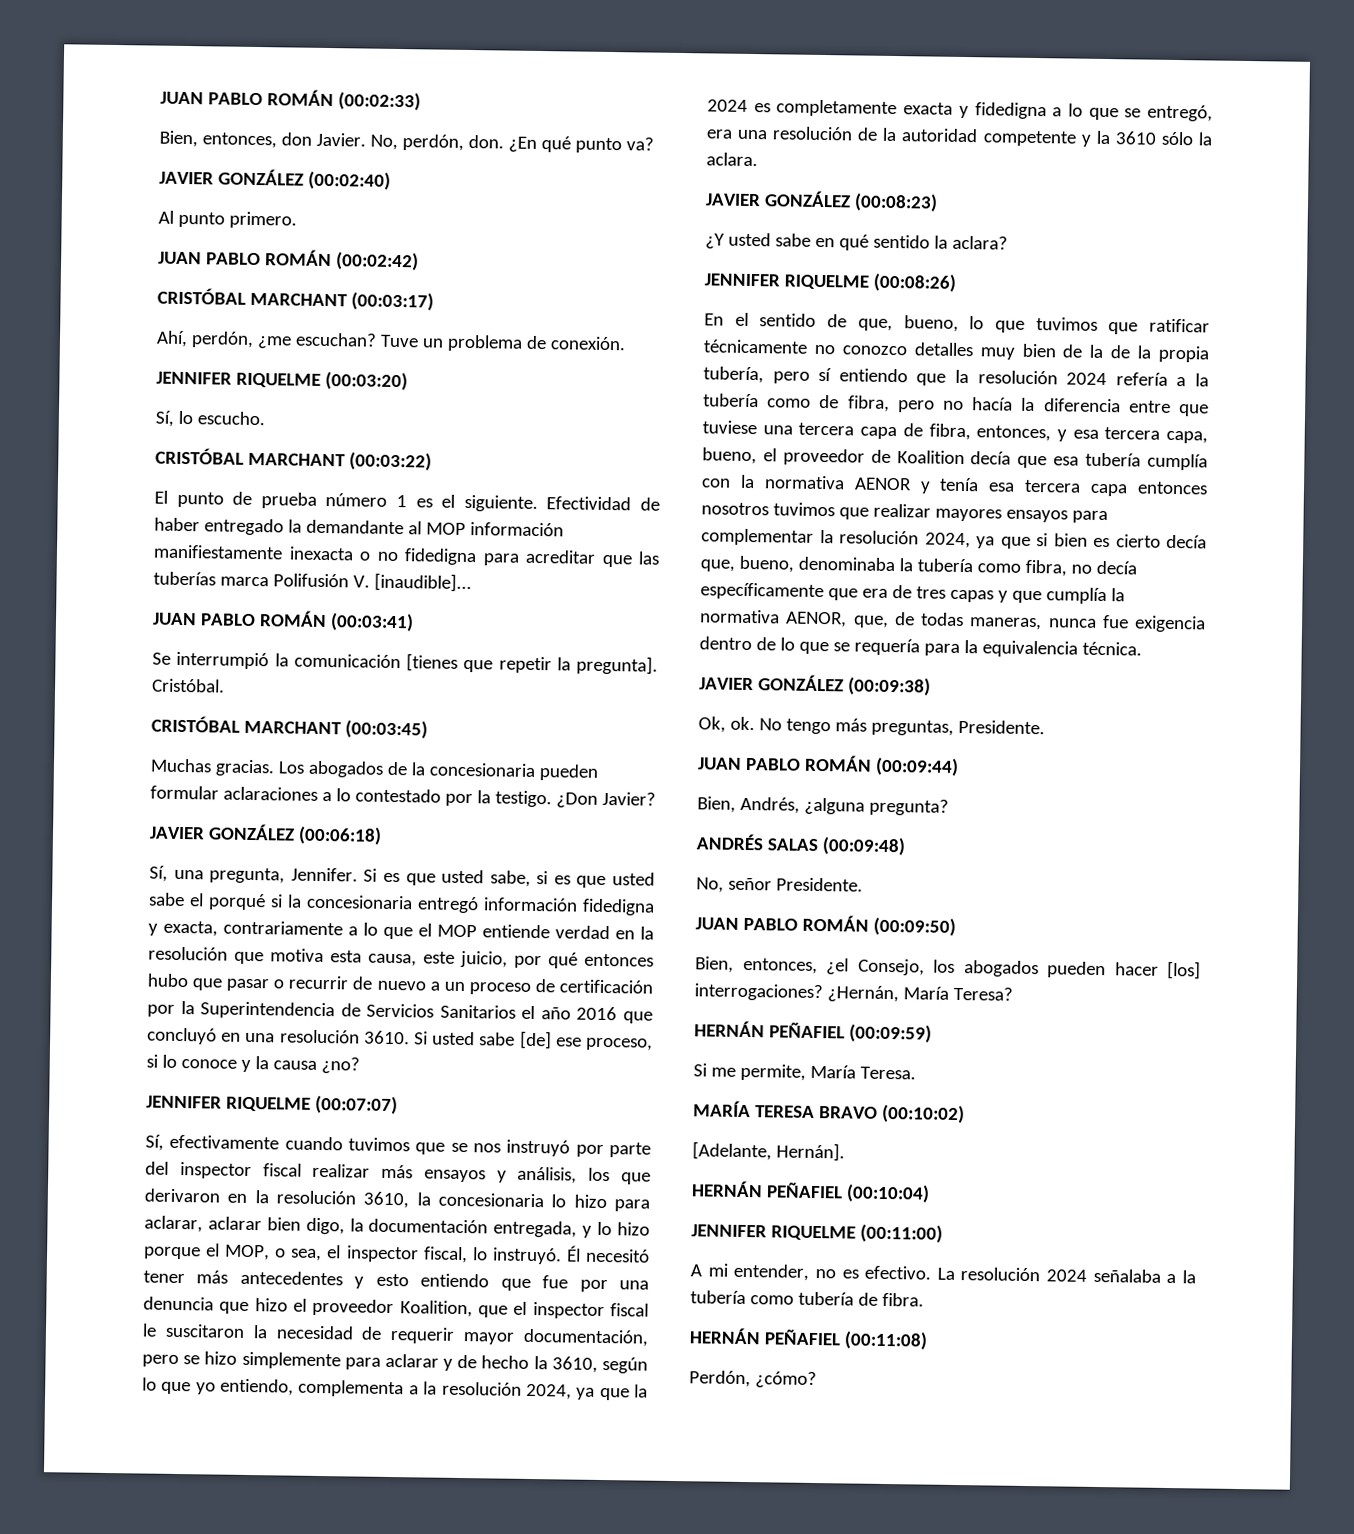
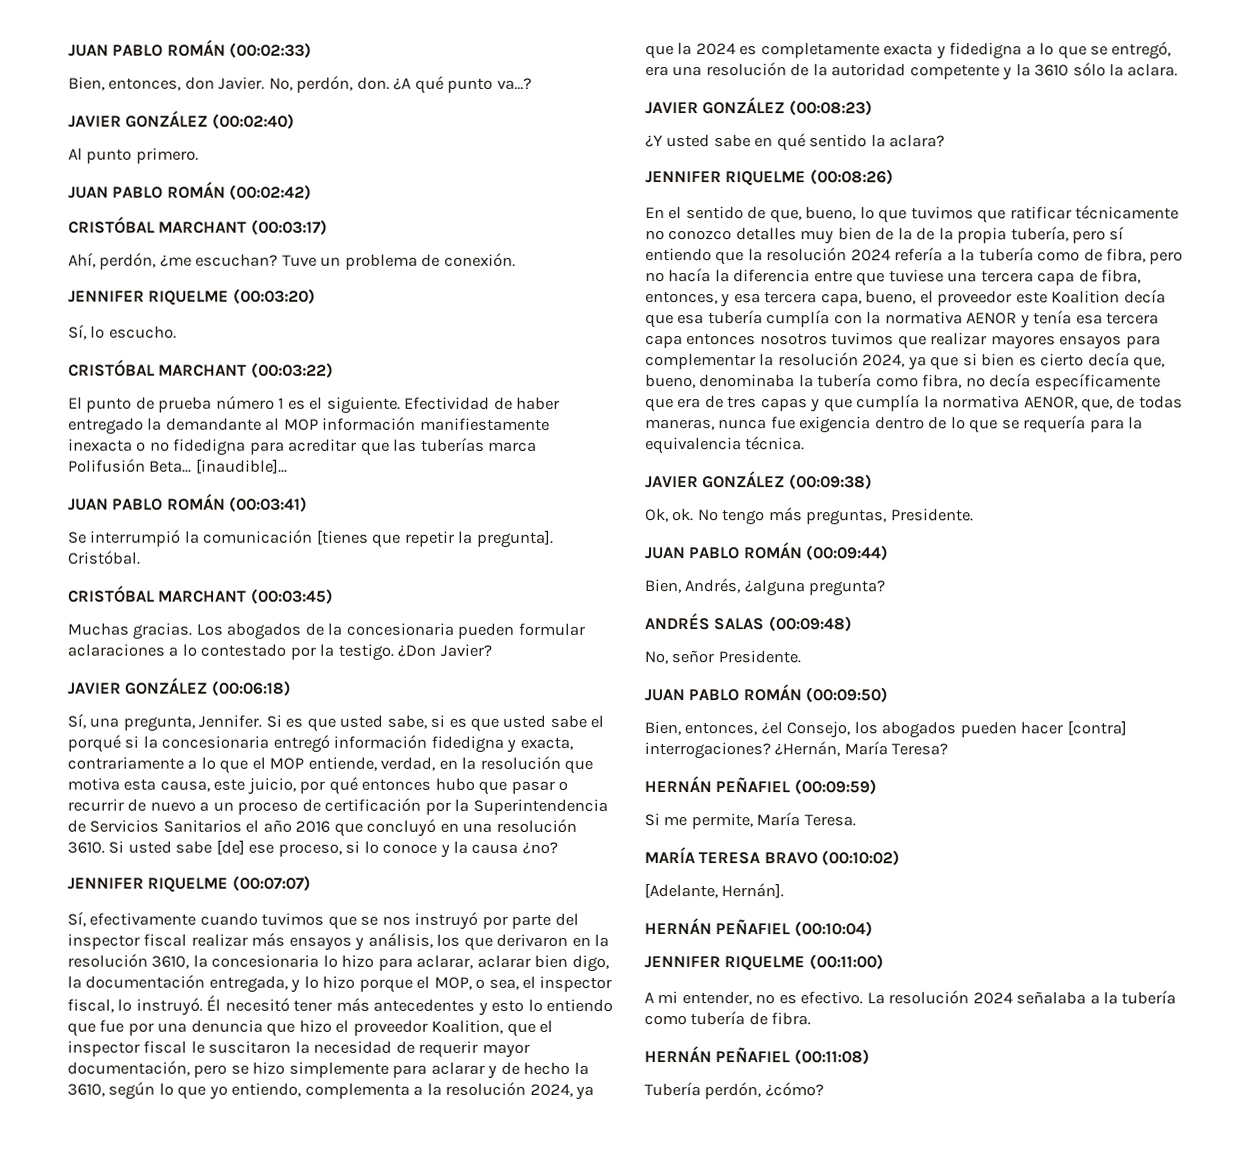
[507,136,537,152] ¿En -> [393,77,413,90] ¿A
[625,137,654,151] va? -> [496,77,532,90] va…?
[352,575,370,588] V. -> [149,460,193,473] Beta...
[482,924,610,940] entiende verdad -> [307,756,436,771] entiende, verdad,
(409, 1280) none -> [527,998,543,1012] lo
[870,449,891,463] de -> [1015,291,1048,304] este
[1167,960,1201,980] [los] -> [1066,720,1127,736] [contra]
[689,1370,751,1388] Perdón, -> [644,1082,762,1100] Tubería perdón,

